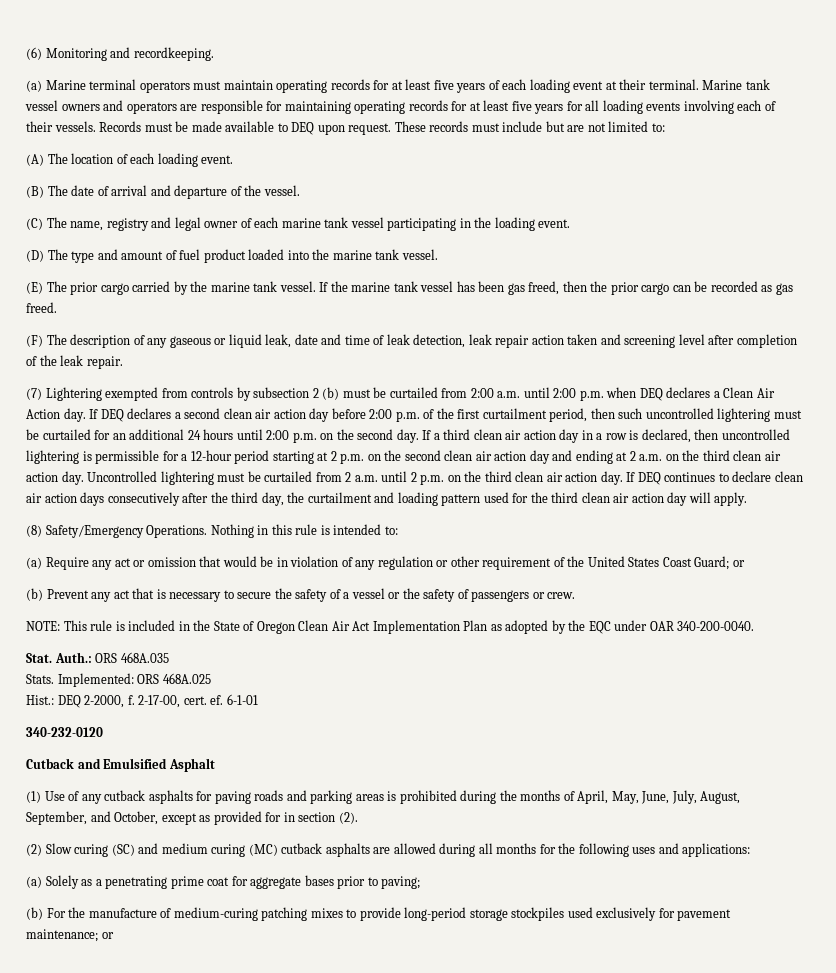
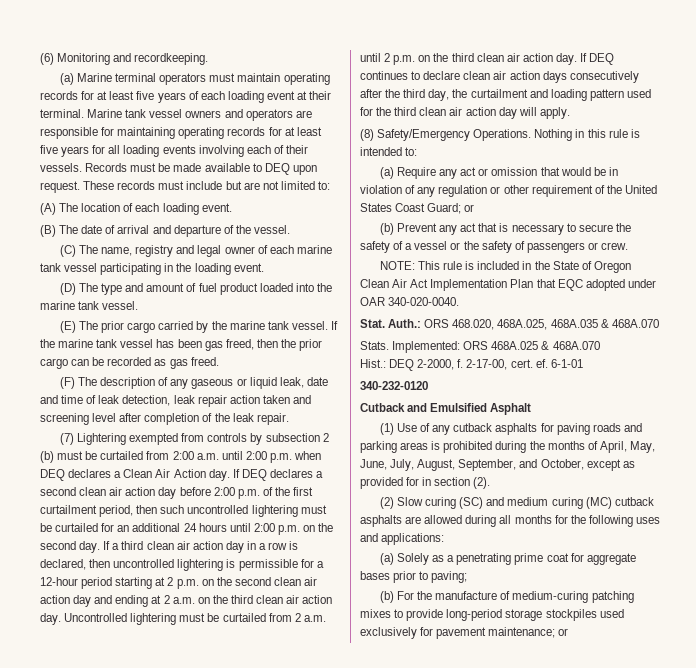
[490,620,611,634] as adopted by the EQC -> [536,279,625,291] that EQC adopted
[677,621,755,631] 340-200-0040. -> [388,297,460,306] 340-020-0040.
(118, 658) none -> [452,319,548,330] 468.020, 468A.025,
(169, 657) none -> [600,319,659,328] & 468A.070
(211, 678) none -> [541,341,600,350] & 468A.070

